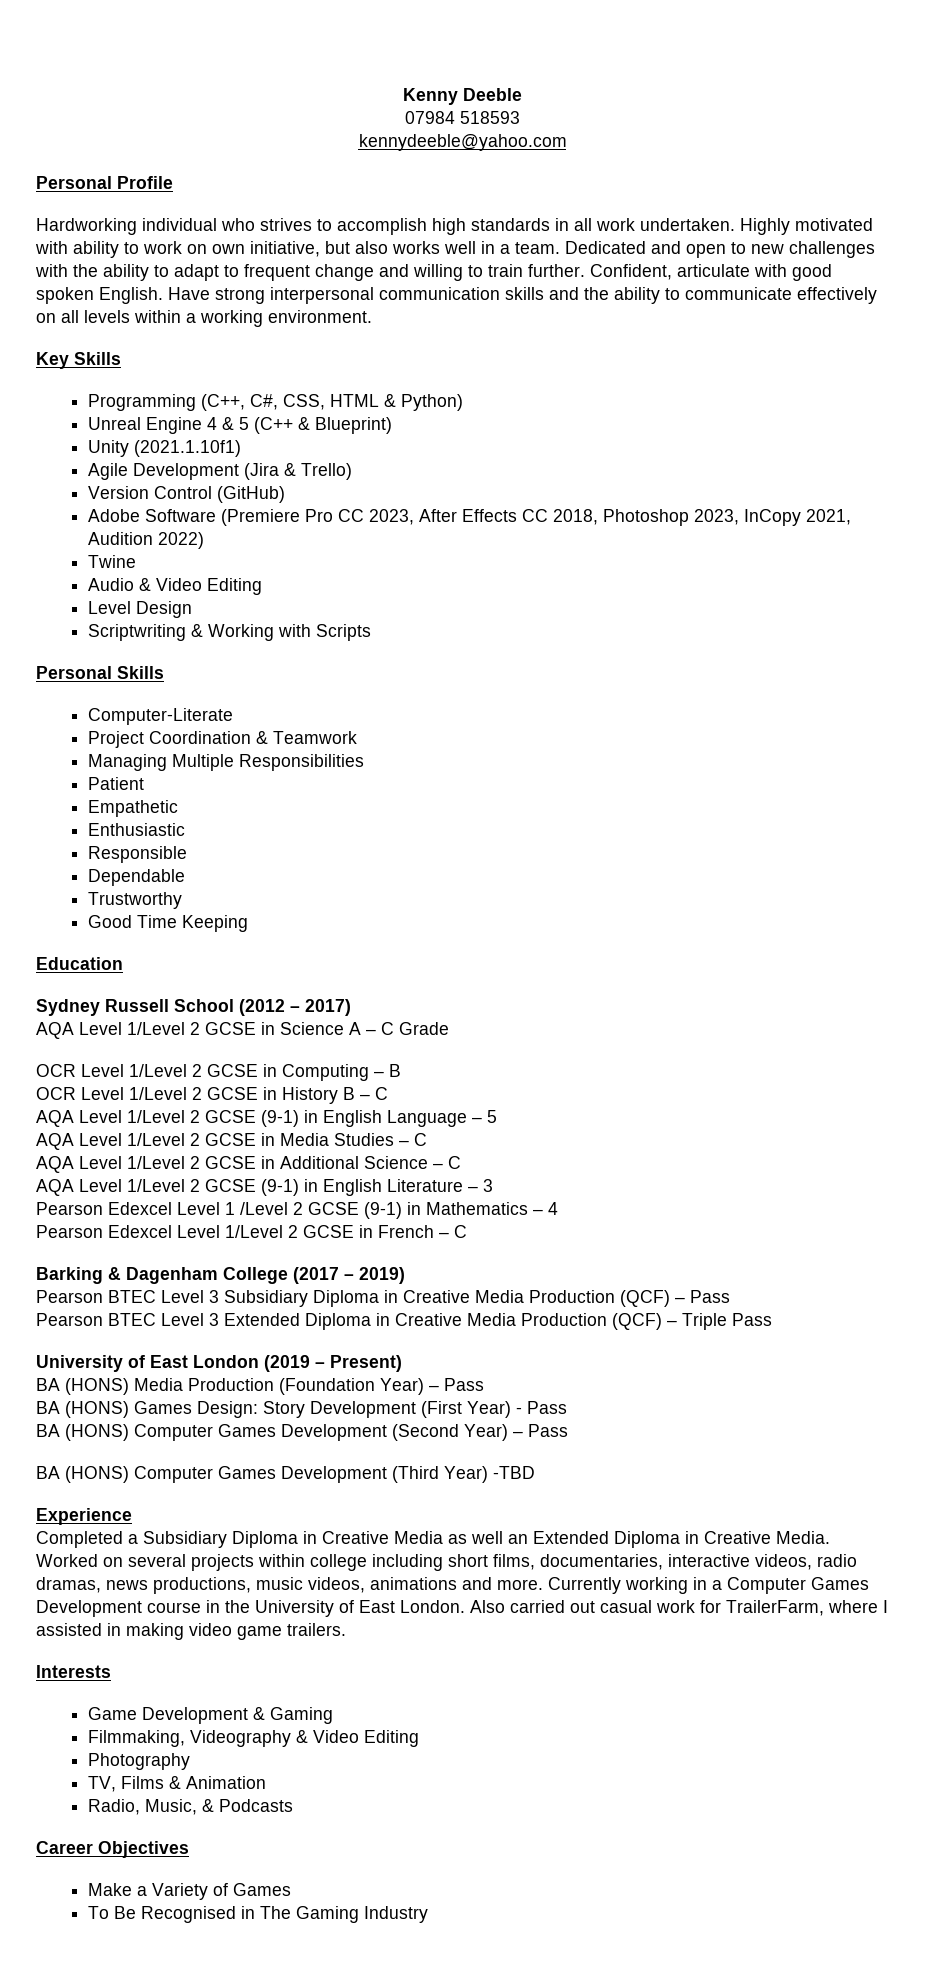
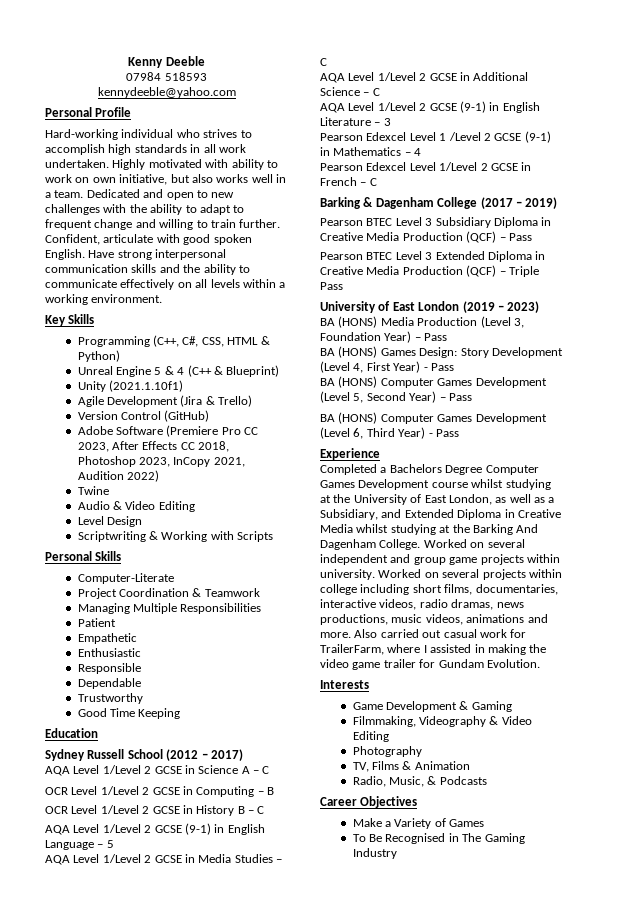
[36,218,137,235] Hardworking -> [45,129,118,140] Hard-working
[206,417,249,430] 4 & 5 -> [154,366,185,375] 5 & 4
[399,1022,449,1035] Grade -> (270, 770) none
[330,1355,402,1372] Present) -> [507,301,540,313] 2023)
[279,1378,375,1395] (Foundation -> [480,316,524,328] [320,332,381,341] (Level 3, Foundation
[421,1401,567,1418] [36,1424,568,1441] [36,1466,535,1483] [36,1508,132,1525] [36,1531,830,1548] (First Year) - Pass // BA (HONS) Computer Games Development (Second Year) – Pass // BA (HONS) Computer Games Development (Third Year) -TBD // Experience // Completed a Subsidiary Diploma in Creative Media as well an Extended Diploma in Creative Media. -> [320,361,454,373] [320,376,547,388] [320,391,472,403] [320,412,547,424] [320,427,459,439] [320,448,380,460] [320,464,539,475] [320,479,551,490] [320,494,555,505] [320,509,561,520] [320,524,539,535] [320,539,525,550] [320,554,560,565] [320,569,375,580] (Level 4, First Year) - Pass // BA (HONS) Computer Games Development (Level 5, Second Year) – Pass // BA (HONS) Computer Games Development (Level 6, Third Year) - Pass // Experience // Completed a Bachelors Degree Computer Games Development course whilst studying at the University of East London, as well as a Subsidiary, and Extended Diploma in Creative Media whilst studying at the Barking And Dagenham College. Worked on several independent and group game projects within university.
[548,1577,869,1594] [36,1600,465,1617] Currently working in a Computer Games Development course in the University of East London. -> (351, 635) none
(184, 1631) none -> [529,644,547,653] the
[287,1623,346,1636] trailers. -> [383,659,540,668] trailer for Gundam Evolution.

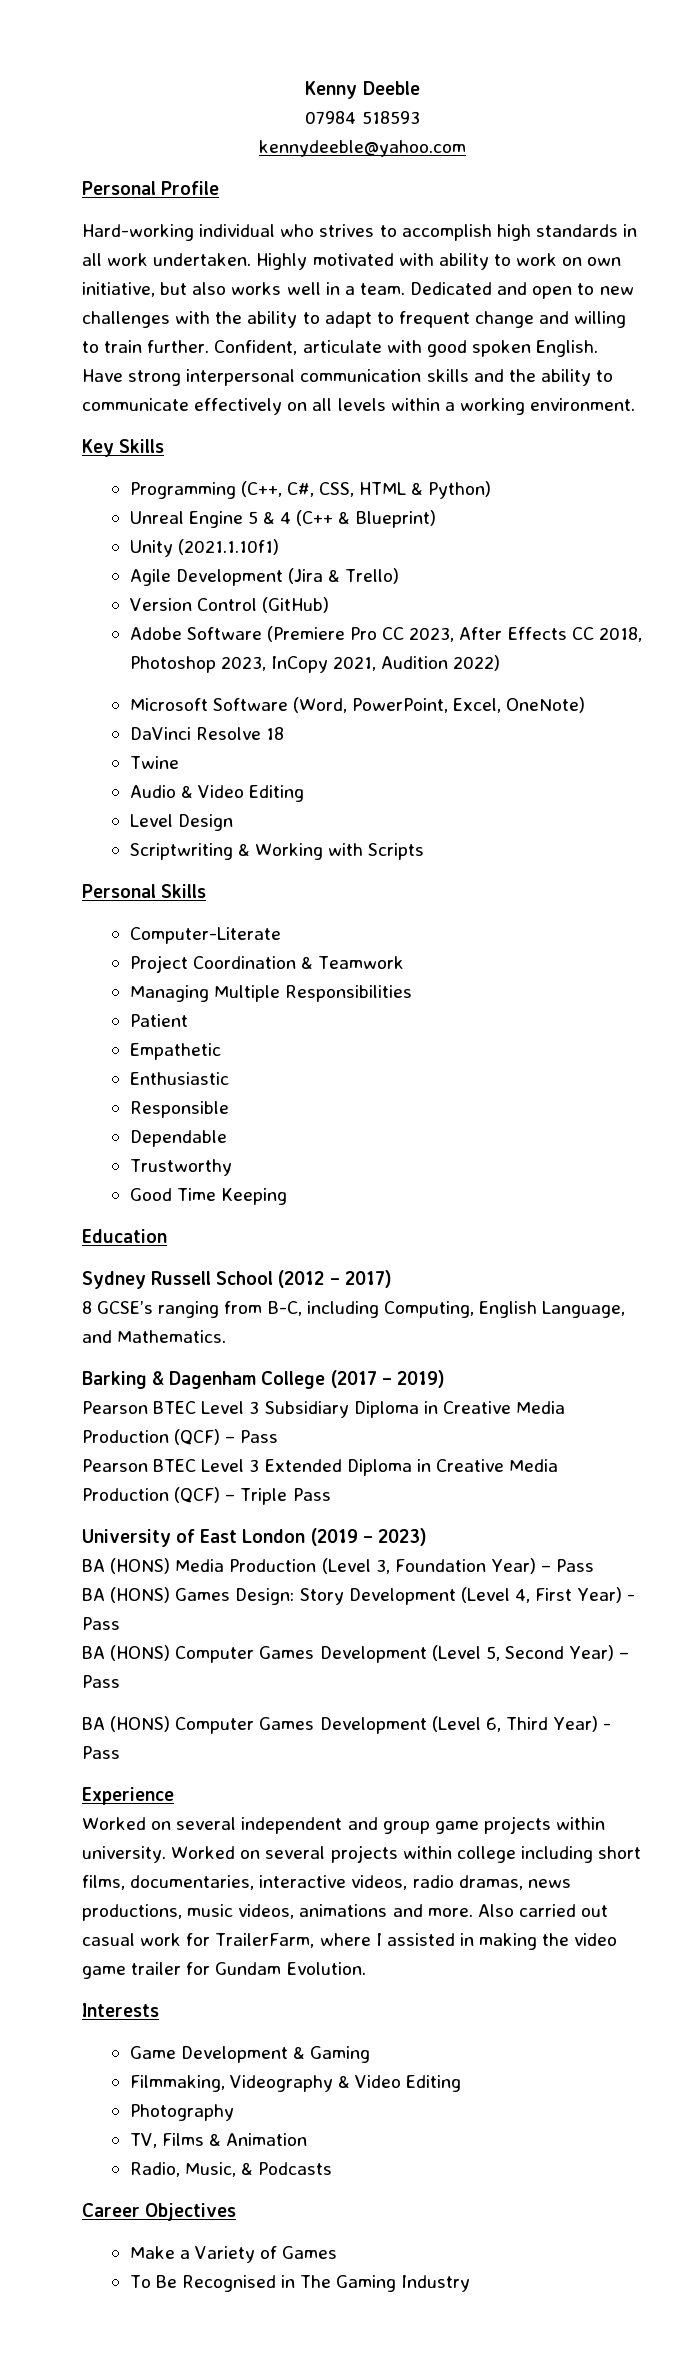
(160, 476) none -> [129,697,586,713] [129,727,284,740] // Microsoft Software (Word, PowerPoint, Excel, OneNote) // DaVinci Resolve 18
[45,765,270,776] [45,786,274,797] [45,805,265,816] [45,823,265,835] [45,840,114,850] [45,854,282,865] [320,58,327,66] [320,72,529,83] [320,87,380,96] [320,101,540,113] [320,117,391,126] [320,131,551,143] [320,147,422,156] [320,162,532,171] [320,177,377,186] AQA Level 1/Level 2 GCSE in Science A – C // OCR Level 1/Level 2 GCSE in Computing – B // OCR Level 1/Level 2 GCSE in History B – C // AQA Level 1/Level 2 GCSE (9-1) in English Language – 5 // AQA Level 1/Level 2 GCSE in Media Studies – C // AQA Level 1/Level 2 GCSE in Additional Science – C // AQA Level 1/Level 2 GCSE (9-1) in English Literature – 3 // Pearson Edexcel Level 1 /Level 2 GCSE (9-1) in Mathematics – 4 // Pearson Edexcel Level 1/Level 2 GCSE in French – C -> [82,1301,626,1318] [82,1330,227,1343] 8 GCSE’s ranging from B-C, including Computing, English Language, and Mathematics.
[320,464,539,475] [320,479,551,490] [320,494,555,505] [320,509,561,520] [320,524,539,535] [320,539,421,550] Completed a Bachelors Degree Computer Games Development course whilst studying at the University of East London, as well as a Subsidiary, and Extended Diploma in Creative Media whilst studying at the Barking And Dagenham College. -> (174, 1796) none

